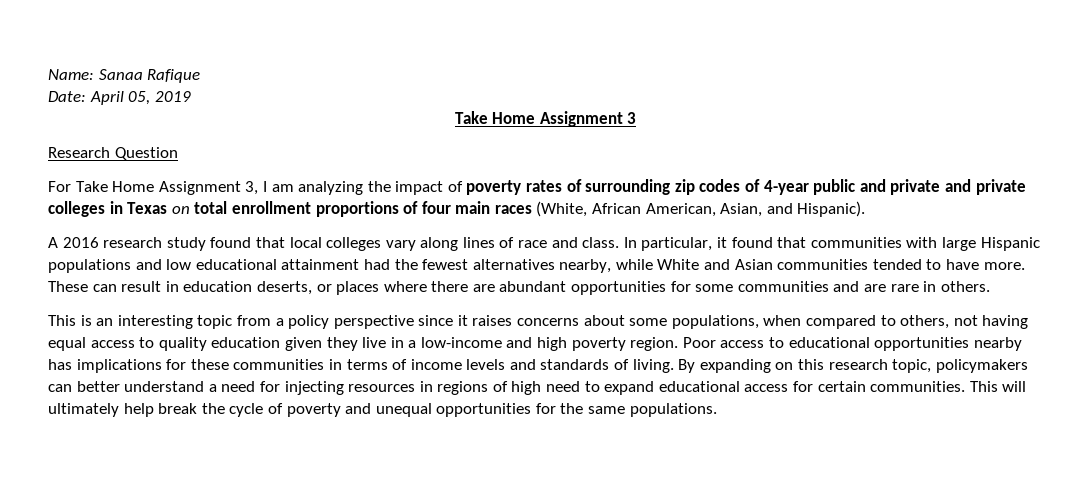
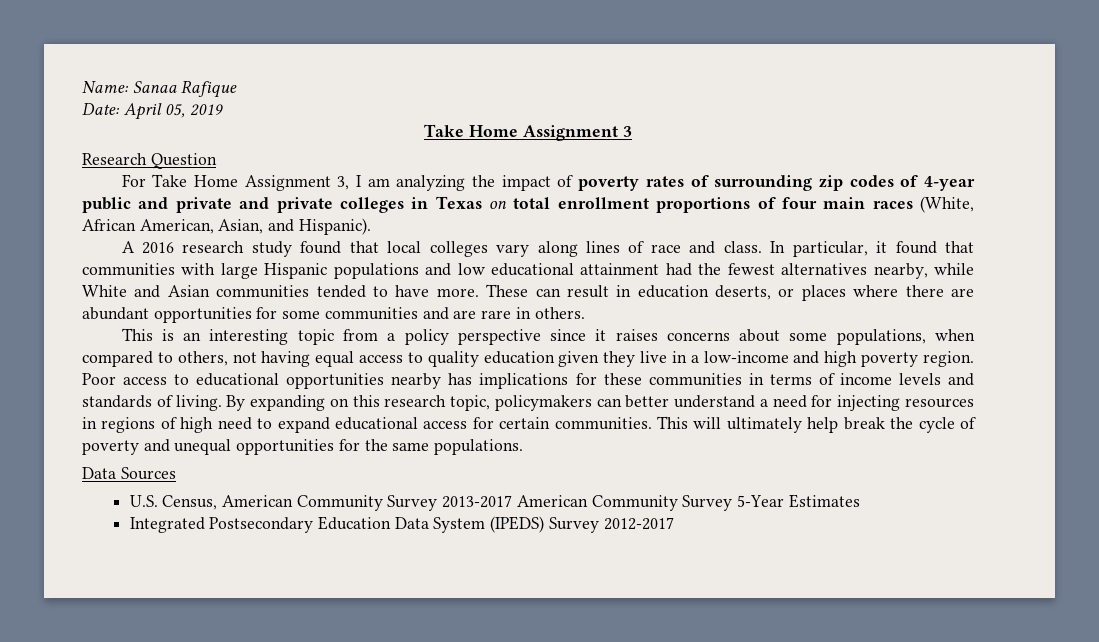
(717, 410) none -> [82,467,176,480] [129,494,860,511] [129,516,674,533] // Data Sources // U.S. Census, American Community Survey 2013-2017 American Community Survey 5-Year Estimates // Integrated Postsecondary Education Data System (IPEDS) Survey 2012-2017

